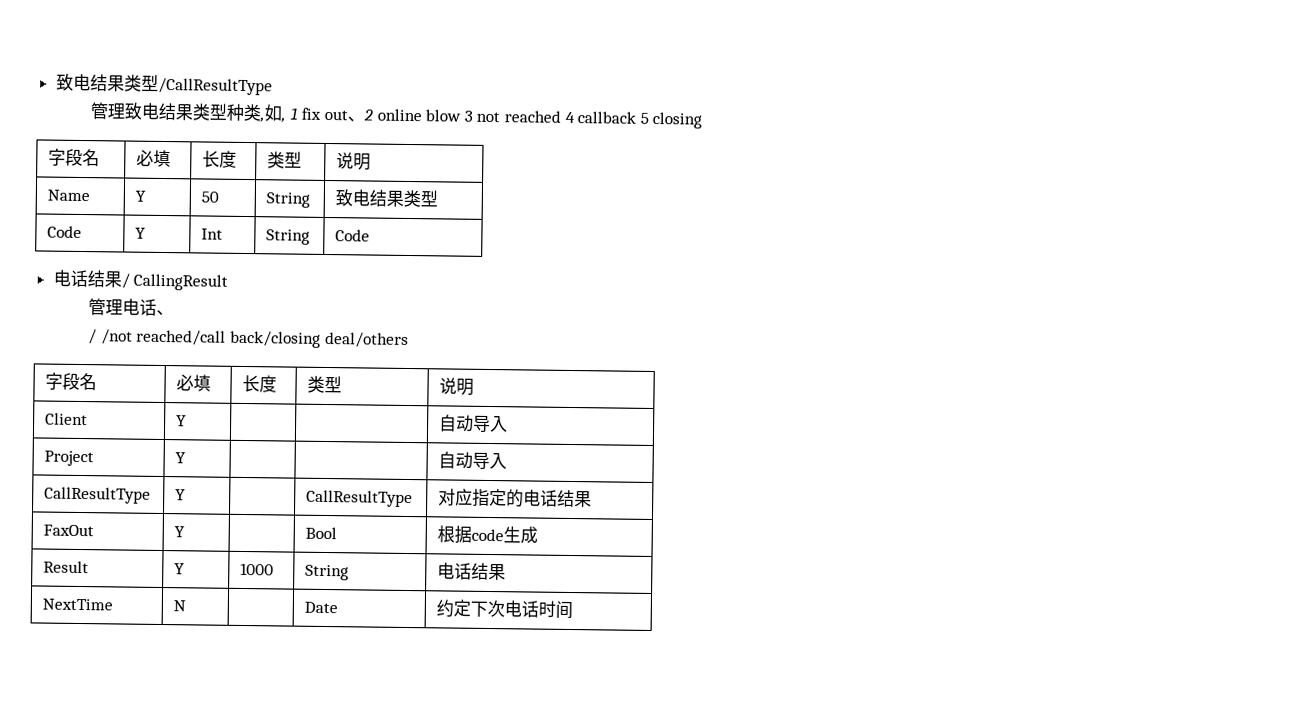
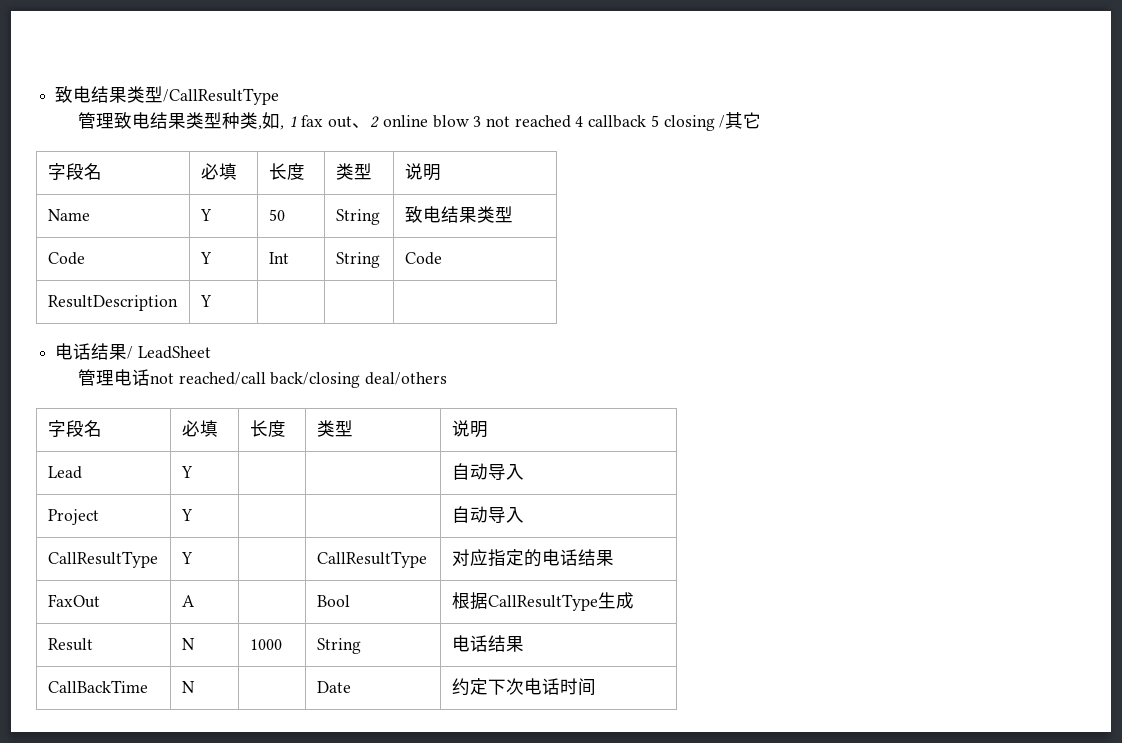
[301,107,322,120] fix -> [301,115,324,127] fax
(703, 120) none -> [719,112,762,129] /其它
(371, 235) none -> [47,295,178,311] [199,295,212,307] // ResultDescription | Y | | |
[133,273,229,291] CallingResult -> [137,346,211,359] LeadSheet
[156,309,175,316] [88,329,133,345] 、 // / /not -> [149,373,174,384] not
[45,412,89,426] Client -> [47,466,82,479] Lead
[174,526,186,538] Y -> [181,595,195,607] A
[471,528,505,542] code -> [487,594,598,611] CallResultType
[174,563,186,575] Y -> [181,638,195,650] N
[42,598,114,611] NextTime -> [47,680,148,693] CallBackTime

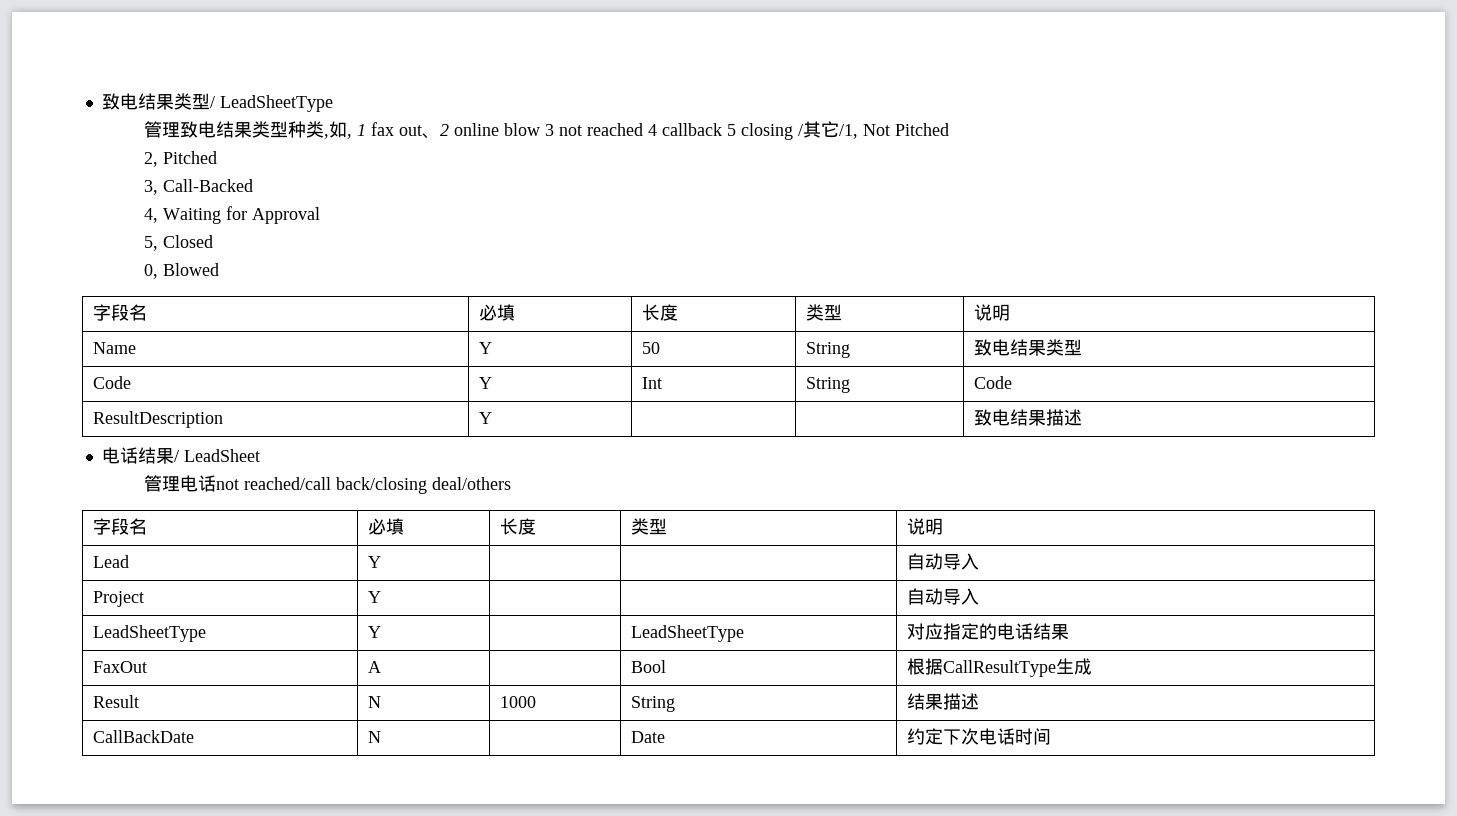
[55,86,280,105] 致电结果类型/CallResultType -> [101,93,333,112] 致电结果类型/ LeadSheetType
(762, 120) none -> [839,123,950,139] [144,151,218,167] [144,179,254,195] [144,206,321,224] [144,235,214,251] [144,263,220,279] /1, Not Pitched // 2, Pitched // 3, Call-Backed // 4, Waiting for Approval // 5, Closed // 0, Blowed
(212, 301) none -> [973,409,1082,426] 致电结果描述
[47,551,158,568] [180,552,193,564] [316,551,427,568] CallResultType | Y | | CallResultType -> [92,625,206,642] [367,626,381,638] [630,625,744,642] LeadSheetType | Y | | LeadSheetType
[451,635,524,652] [47,680,148,693] 电话结果 // CallBackTime -> [906,693,979,710] [92,730,194,743] 结果描述 // CallBackDate

